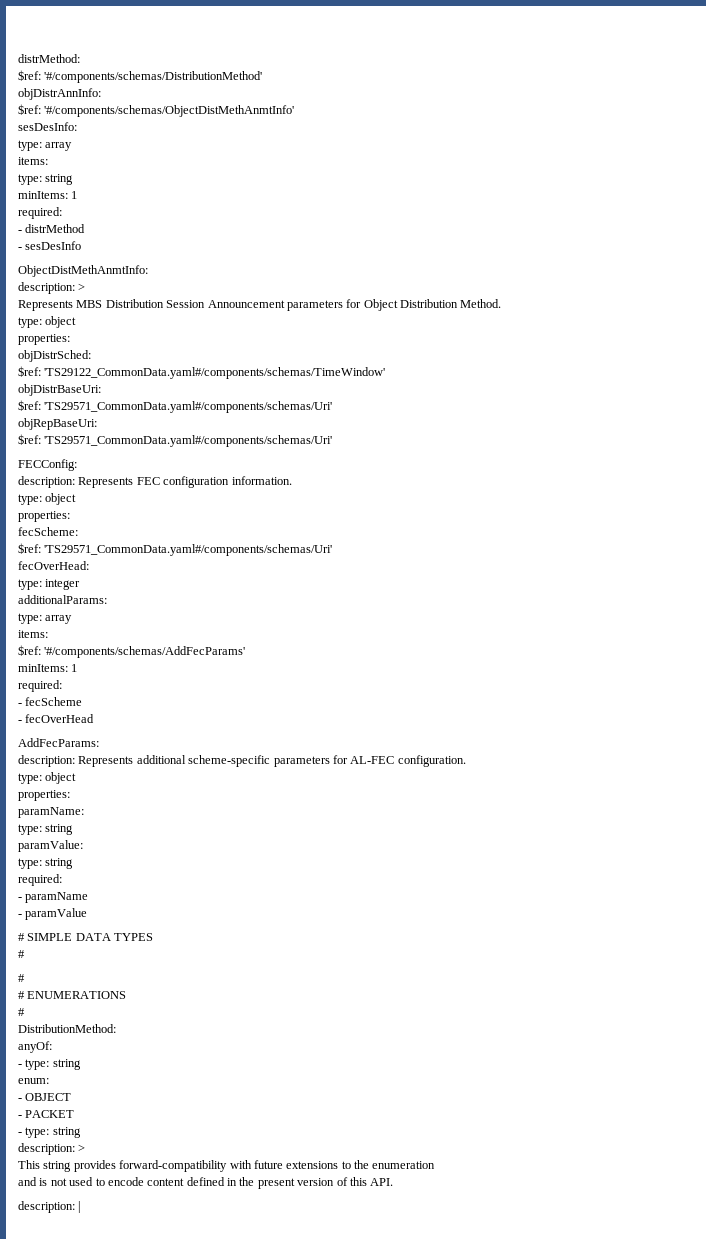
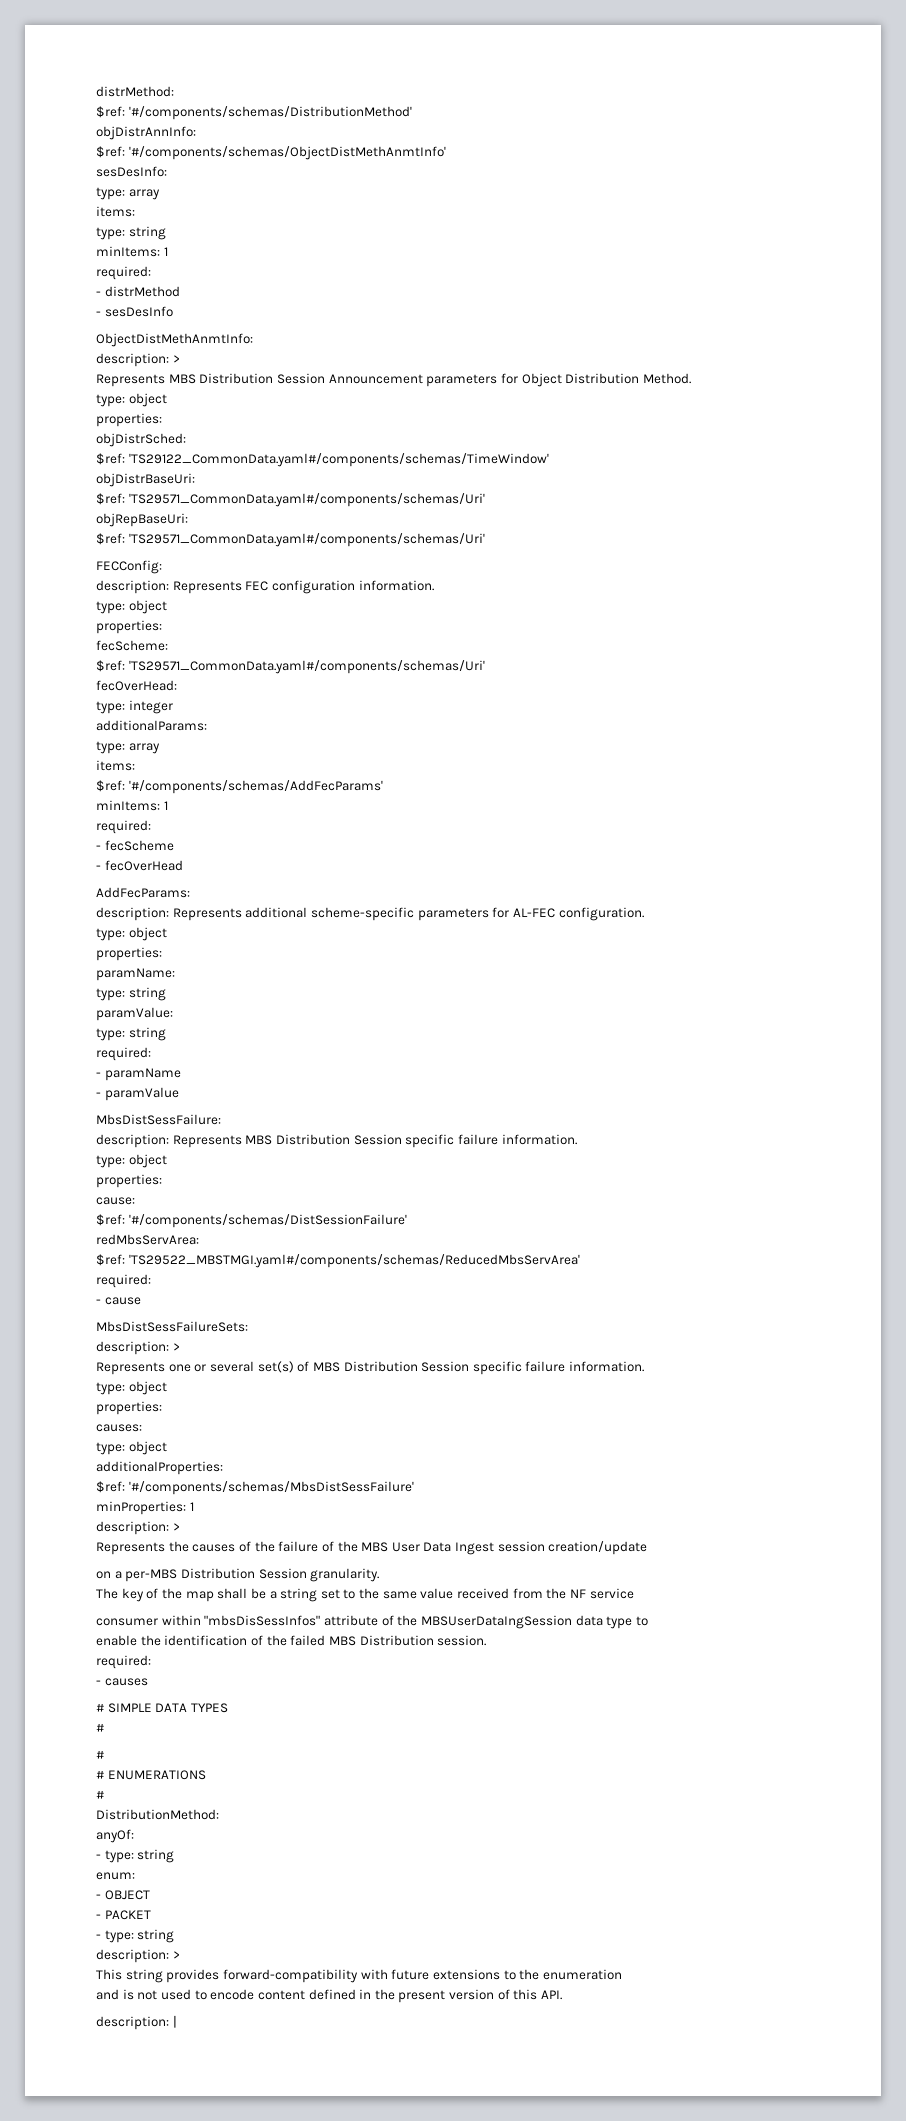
(88, 914) none -> [96,1114,221,1125] [96,1134,577,1148] [96,1154,167,1168] [96,1174,162,1188] [96,1197,135,1205] [96,1214,407,1228] [96,1234,199,1245] [96,1254,580,1268] [96,1274,151,1288] [96,1297,141,1305] [96,1321,248,1332] [96,1341,180,1355] [96,1361,645,1375] [96,1381,167,1395] [96,1401,162,1415] [96,1424,142,1432] [96,1441,167,1455] [96,1461,223,1475] [96,1481,414,1495] [96,1501,194,1515] [96,1521,180,1535] [96,1541,648,1555] [96,1568,380,1582] [96,1588,634,1602] [96,1615,648,1629] [96,1635,487,1646] [96,1655,151,1669] [96,1678,148,1686] // MbsDistSessFailure: // description: Represents MBS Distribution Session specific failure information. // type: object // properties: // cause: // $ref: '#/components/schemas/DistSessionFailure' // redMbsServArea: // $ref: 'TS29522_MBSTMGI.yaml#/components/schemas/ReducedMbsServArea' // required: // - cause // MbsDistSessFailureSets: // description: > // Represents one or several set(s) of MBS Distribution Session specific failure information. // type: object // properties: // causes: // type: object // additionalProperties: // $ref: '#/components/schemas/MbsDistSessFailure' // minProperties: 1 // description: > // Represents the causes of the failure of the MBS User Data Ingest session creation/update // on a per-MBS Distribution Session granularity. // The key of the map shall be a string set to the same value received from the NF service // consumer within "mbsDisSessInfos" attribute of the MBSUserDataIngSession data type to // enable the identification of the failed MBS Distribution session. // required: // - causes

